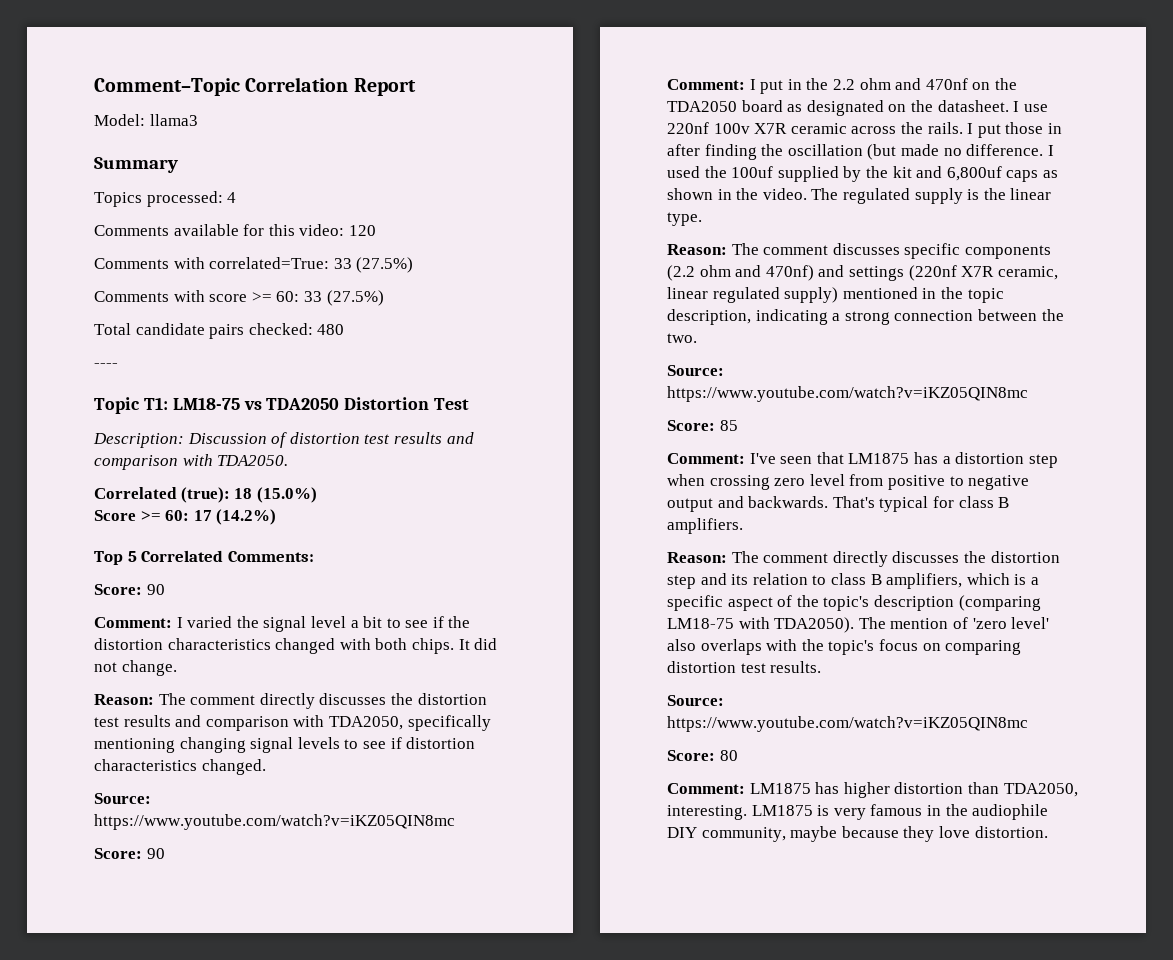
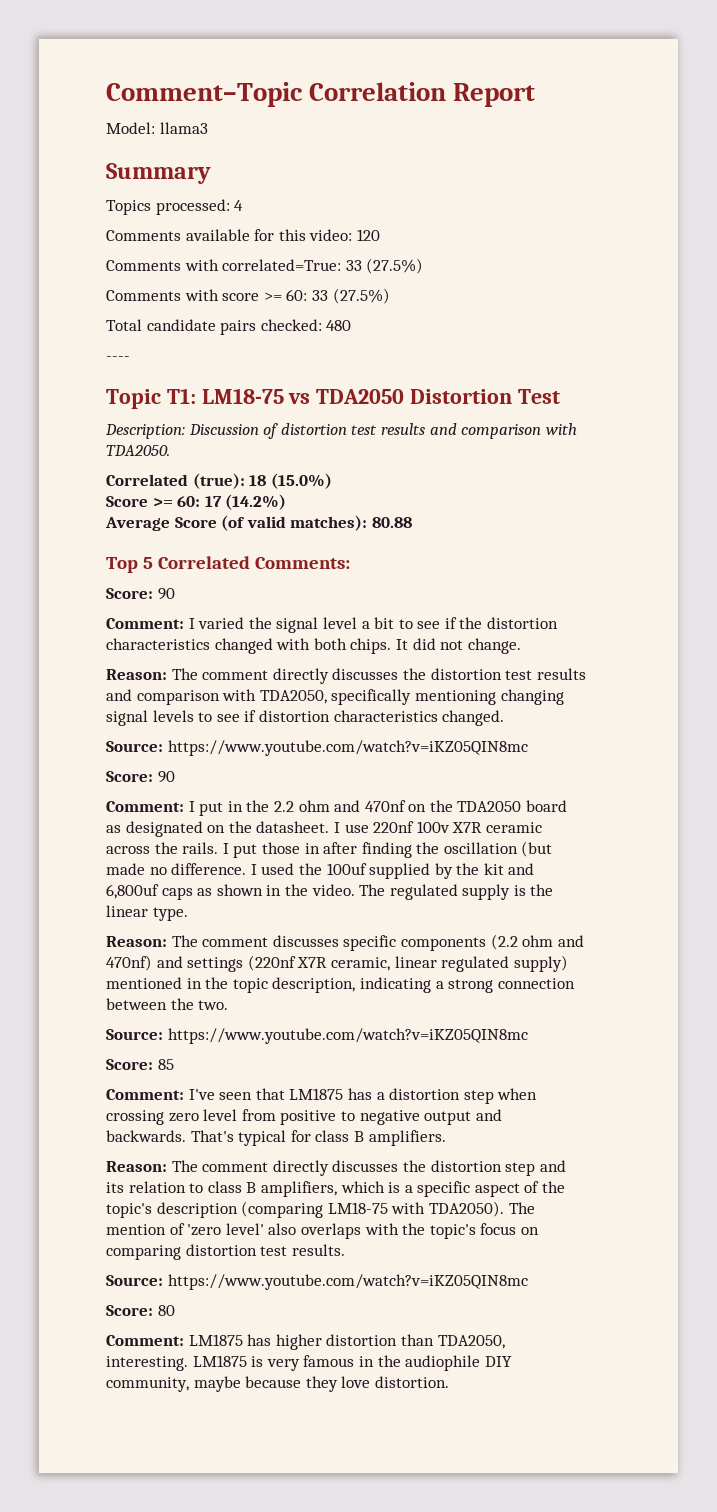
(277, 517) none -> [105,515,412,531] // Average Score (of valid matches): 80.88

